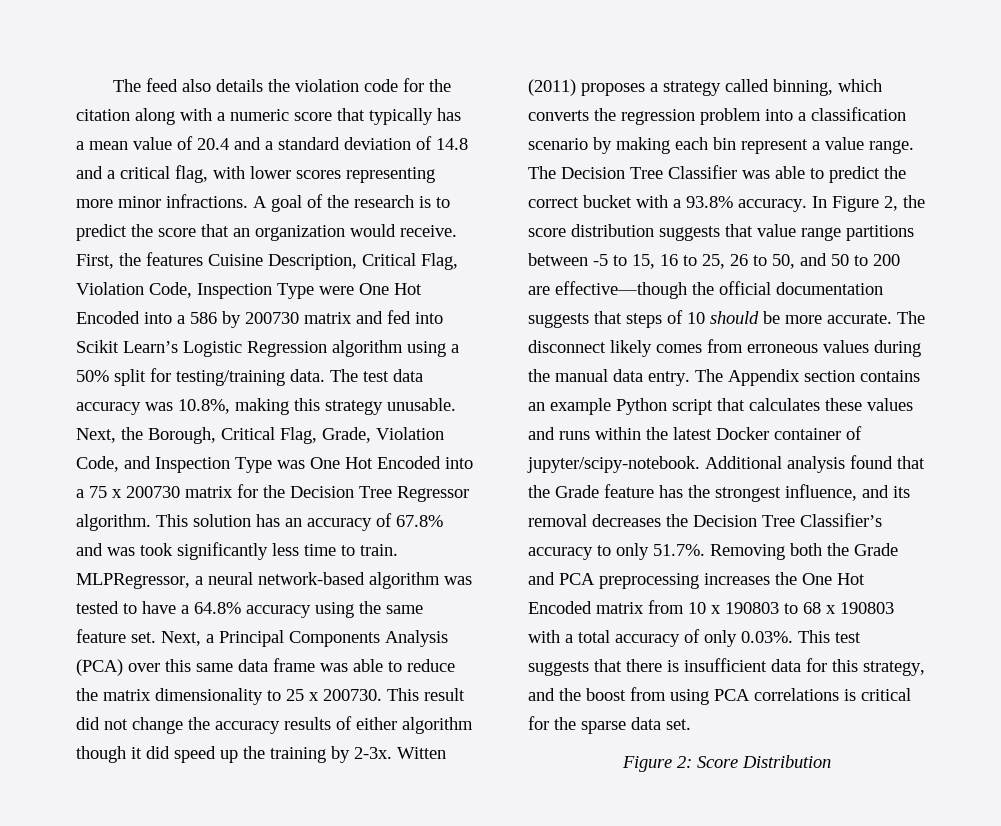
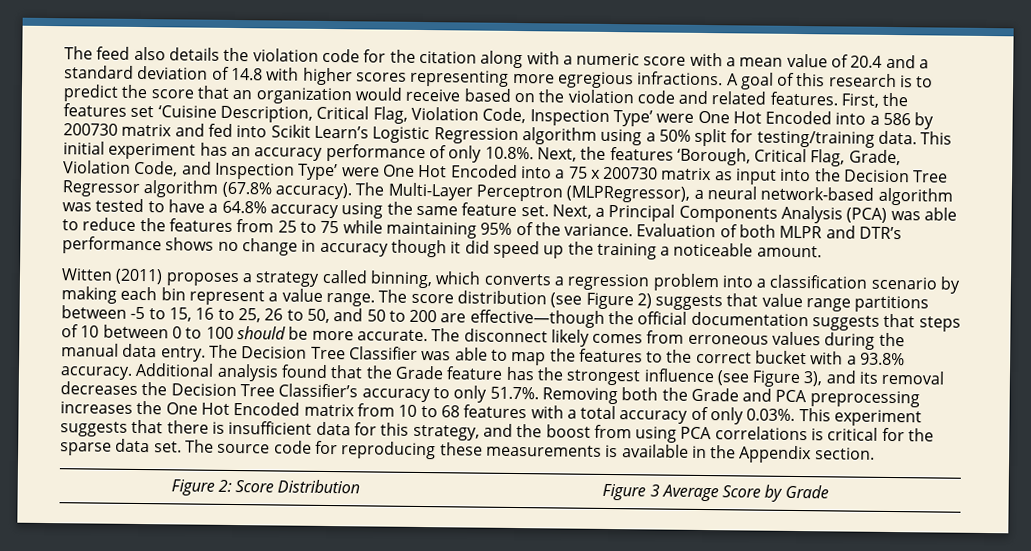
[337,108,461,125] that typically has -> [689,52,723,67] with
[76,165,291,183] and a critical flag, with lower -> [266,67,353,86] with higher
[118,196,161,208] minor -> [557,71,634,89] egregious
[327,195,349,208] the -> [796,72,826,87] this
[400,225,457,237] receive. -> [405,88,838,106] receive based on the violation code and related features.
[208,254,263,266] Cuisine -> [130,105,217,118] set ‘Cuisine
[277,283,314,299] Type -> [612,110,653,127] Type’
[330,369,423,382] [76,398,456,415] [76,427,216,444] The test data accuracy was 10.8%, making this strategy unusable. Next, the Borough, -> [920,131,953,145] [63,141,751,166] This initial experiment has an accuracy performance of only 10.8%. Next, the features ‘Borough,
[235,457,305,473] Type was -> [298,163,380,181] Type’ were
[237,484,258,498] for -> [714,168,812,185] as input into
[76,513,443,531] [76,542,398,560] [76,573,190,589] algorithm. This solution has an accuracy of 67.8% and was took significantly less time to train. MLPRegressor, -> [143,180,691,203] algorithm (67.8% accuracy). The Multi-Layer Perceptron (MLPRegressor),
[128,658,315,672] over this same data frame -> (888, 215) none
[103,688,465,705] [76,716,473,734] matrix dimensionality to 25 x 200730. This result did not change the accuracy results of either algorithm -> [168,218,903,240] [62,236,389,257] features from 25 to 75 while maintaining 95% of the variance. Evaluation of both MLPR and DTR’s performance shows no change in accuracy
[331,746,392,763] by 2-3x. -> [660,242,822,258] a noticeable amount. //
[594,108,616,121] the -> [553,276,564,286] a
[561,165,906,183] [528,195,925,212] [528,224,654,237] Decision Tree Classifier was able to predict the correct bucket with a 93.8% accuracy. In Figure 2, the score distribution -> [410,290,652,310] score distribution (see Figure 2)
(705, 318) none -> [102,324,234,339] between 0 to 100
[728,369,920,386] [528,398,913,415] [528,426,862,440] [527,456,700,473] Appendix section contains an example Python script that calculates these values and runs within the latest Docker container of jupyter/scipy-notebook. -> [241,346,906,366] [60,366,133,380] Decision Tree Classifier was able to map the features to the correct bucket with a 93.8% accuracy.
[785,484,857,501] influence, -> [643,368,823,388] influence (see Figure 3),
[711,602,894,614] x 190803 to 68 x 190803 -> [420,404,528,419] to 68 features
[835,632,861,643] test -> [834,409,923,427] experiment
[621,755,831,772] // Figure 2: Score Distribution -> [184,439,875,464] [170,479,361,496] [602,483,829,502] The source code for reproducing these measurements is available in the Appendix section. // Figure 2: Score Distribution | Figure 3 Average Score by Grade

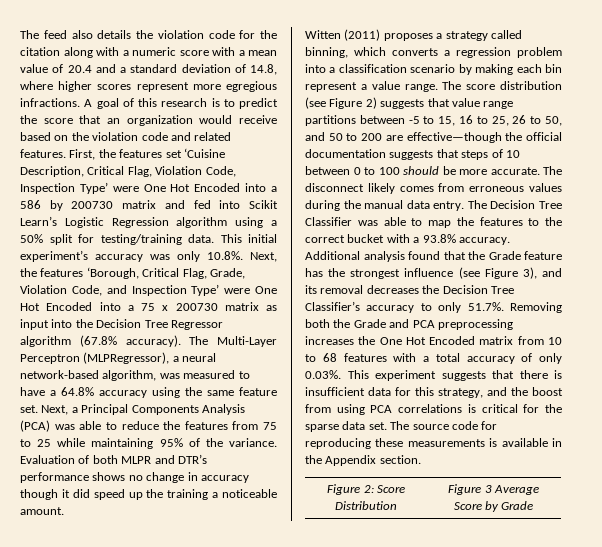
[230,67,300,81] 14.8 with -> [250,64,277,75] [20,81,53,90] 14.8, where
[410,69,510,87] representing -> [136,82,189,92] represent
[108,142,447,163] experiment has an accuracy performance of -> [20,250,170,262] experiment’s accuracy was
[877,187,953,206] [62,198,145,213] algorithm was tested -> [102,370,236,381] algorithm, was measured
[277,220,340,234] 25 to 75 -> [263,422,277,430] [20,439,52,447] 75 to 25

